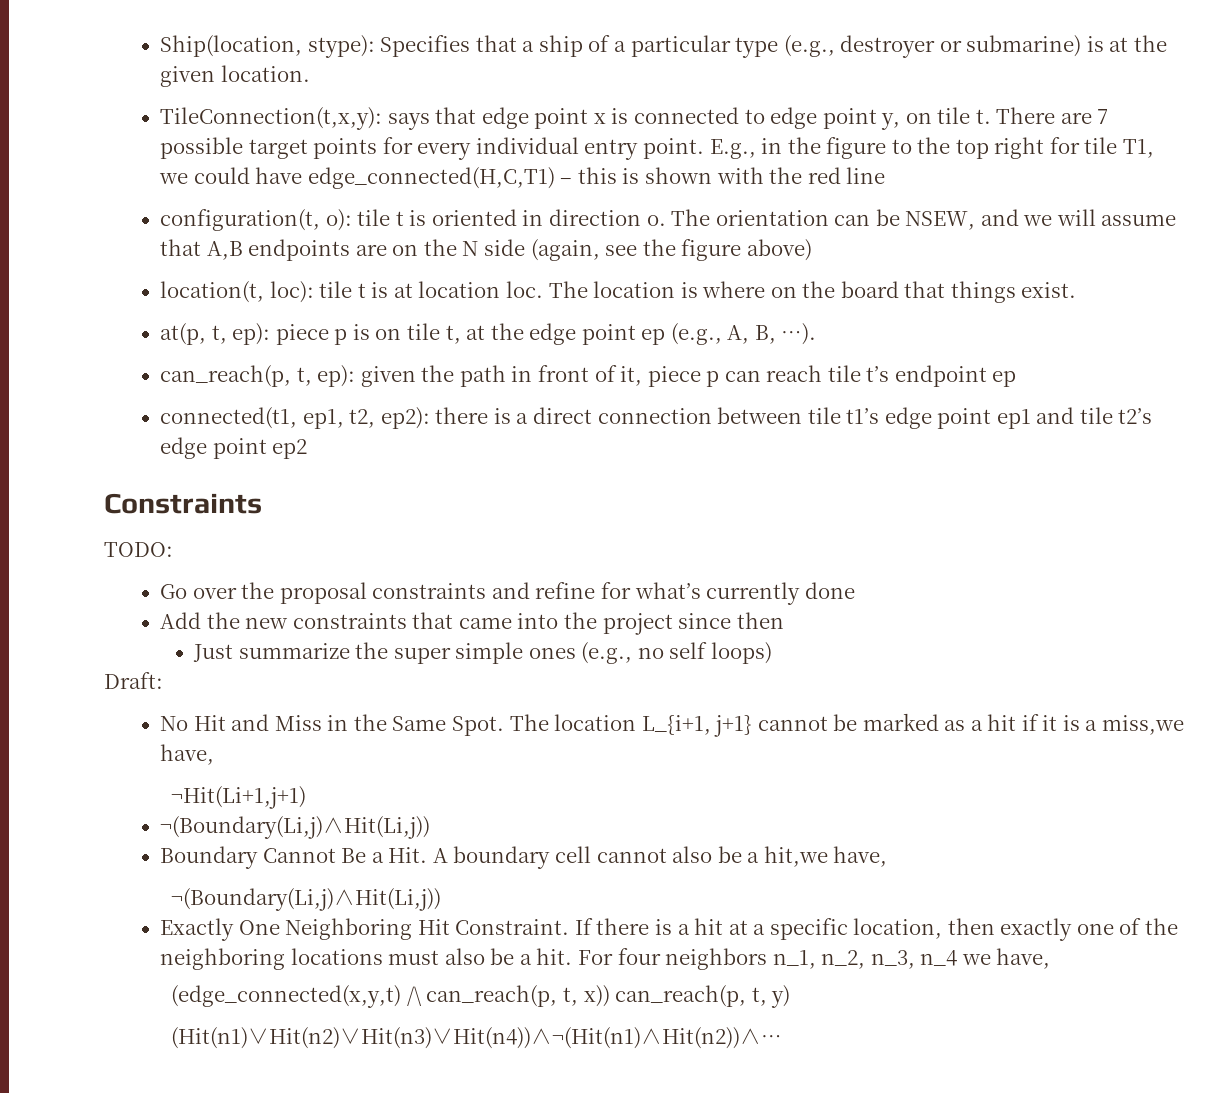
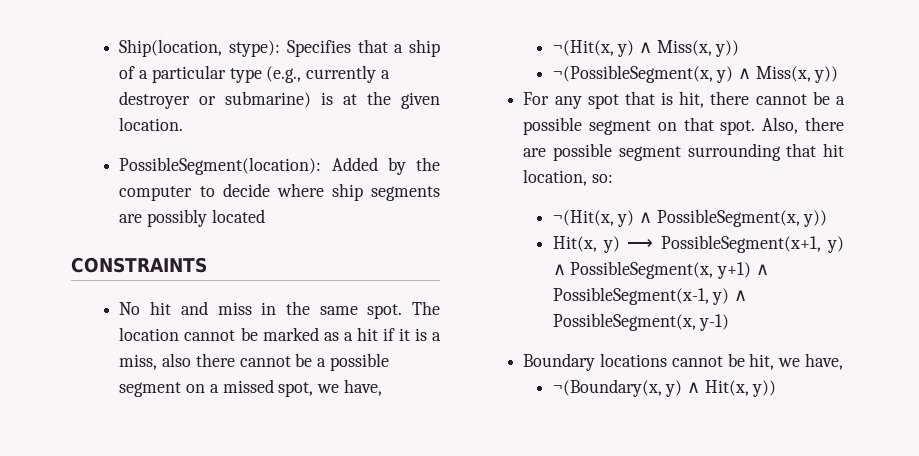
(835, 46) none -> [306,65,390,83] currently a
[160,107,1109,130] [160,137,1154,160] [159,167,886,189] [160,209,1177,231] [160,239,812,261] [160,281,1077,303] [160,323,817,345] [160,365,1017,387] [160,407,1153,429] [160,437,308,459] [104,493,262,514] [104,542,173,557] [160,582,855,605] [160,612,784,635] [192,642,772,664] [104,672,163,689] [160,714,753,737] TileConnection(t,x,y): says that edge point x is connected to edge point y, on tile t. There are 7 possible target points for every individual entry point. E.g., in the figure to the top right for tile T1, we could have edge_connected(H,C,T1) – this is shown with the red line // configuration(t, o): tile t is oriented in direction o. The orientation can be NSEW, and we will assume that A,B endpoints are on the N side (again, see the figure above) // location(t, loc): tile t is at location loc. The location is where on the board that things exist. // at(p, t, ep): piece p is on tile t, at the edge point ep (e.g., A, B, …). // can_reach(p, t, ep): given the path in front of it, piece p can reach tile t’s endpoint ep // connected(t1, ep1, t2, ep2): there is a direct connection between tile t1’s edge point ep1 and tile t2’s edge point ep2 // Constraints // TODO: // Go over the proposal constraints and refine for what’s currently done // Add the new constraints that came into the project since then // Just summarize the super simple ones (e.g., no self loops) // Draft: // No Hit and Miss in the Same Spot. The location L_{i+1, j+1} -> [119,157,440,175] [119,183,440,201] [119,209,265,227] [71,257,207,273] [119,301,440,319] [119,327,180,341] PossibleSegment(location): Added by the computer to decide where ship segments are possibly located // CONSTRAINTS // No hit and miss in the same spot. The location
[1102,715,1185,735] [160,744,215,765] [171,786,307,809] [160,816,431,839] [160,846,888,869] [171,888,442,911] [160,918,1178,941] [160,948,1051,970] [171,985,791,1008] [171,1027,783,1049] miss,we have, // ¬Hit(Li+1,j+1) // ¬(Boundary(Li,j)∧Hit(Li,j)) // Boundary Cannot Be a Hit. A boundary cell cannot also be a hit,we have, // ¬(Boundary(Li,j)∧Hit(Li,j)) // Exactly One Neighboring Hit Constraint. If there is a hit at a specific location, then exactly one of the neighboring locations must also be a hit. For four neighbors n_1, n_2, n_3, n_4 we have, // (edge_connected(x,y,t) /\ can_reach(p, t, x)) can_reach(p, t, y) // (Hit(n1)∨Hit(n2)∨Hit(n3)∨Hit(n4))∧¬(Hit(n1)∧Hit(n2))∧… -> [119,353,389,371] [119,379,382,397] [552,40,740,57] [552,65,839,83] [523,91,845,109] [523,117,844,135] [523,143,844,161] [523,169,614,186] [552,209,828,227] [552,235,844,253] [552,261,769,279] [552,287,748,305] [552,313,730,331] [523,353,843,371] [552,379,777,397] miss, also there cannot be a possible segment on a missed spot, we have, // ¬(Hit(x, y) ∧ Miss(x, y)) // ¬(PossibleSegment(x, y) ∧ Miss(x, y)) // For any spot that is hit, there cannot be a possible segment on that spot. Also, there are possible segment surrounding that hit location, so: // ¬(Hit(x, y) ∧ PossibleSegment(x, y)) // Hit(x, y) ⟶ PossibleSegment(x+1, y) ∧ PossibleSegment(x, y+1) ∧ PossibleSegment(x-1, y) ∧ PossibleSegment(x, y-1) // Boundary locations cannot be hit, we have, // ¬(Boundary(x, y) ∧ Hit(x, y))

